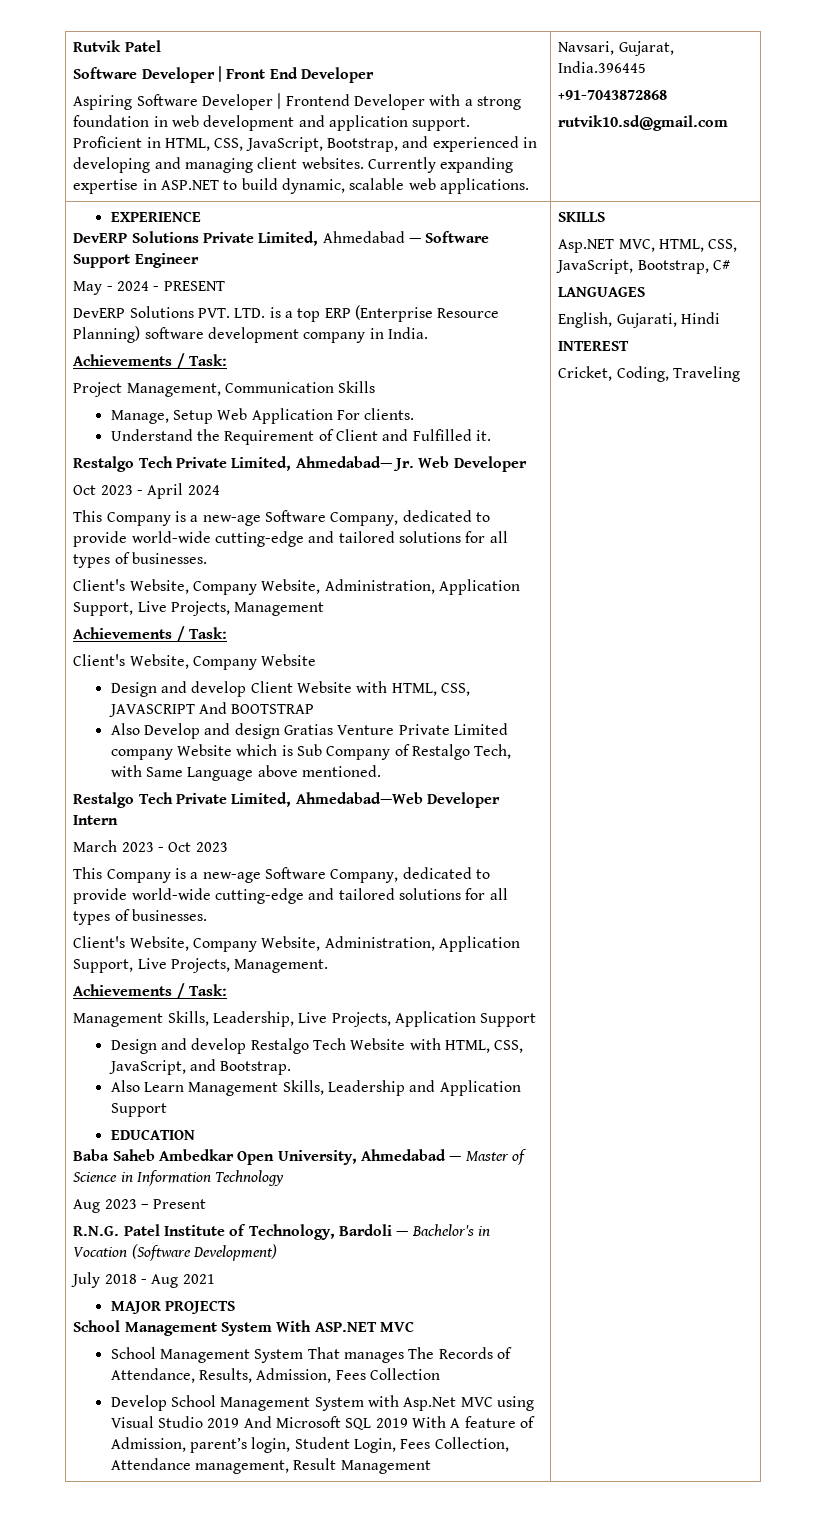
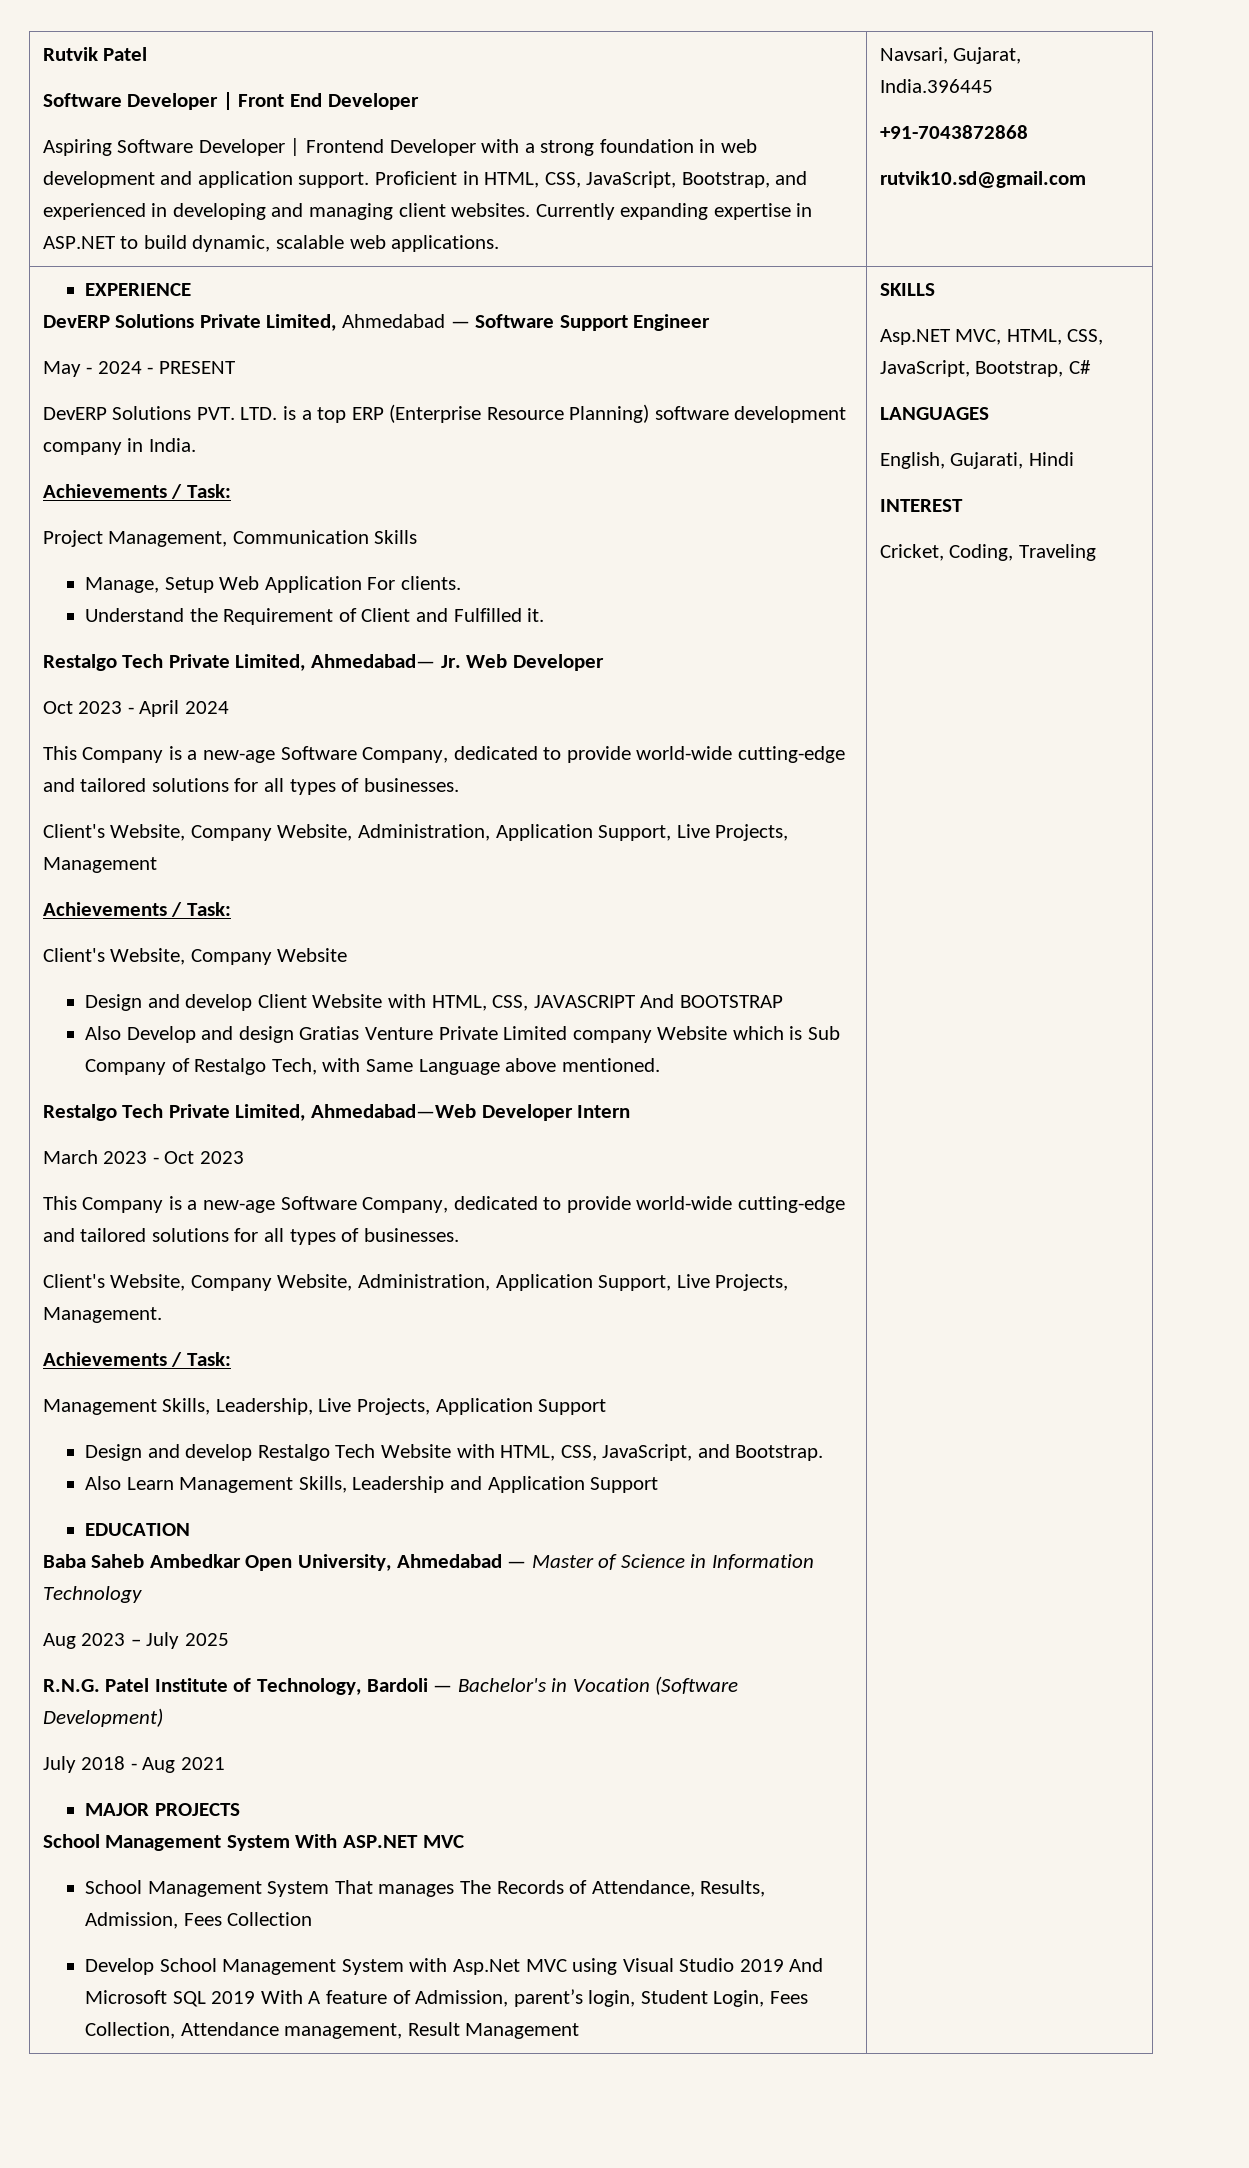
[153,1199,207,1209] Present -> [146,1632,230,1649] July 2025

